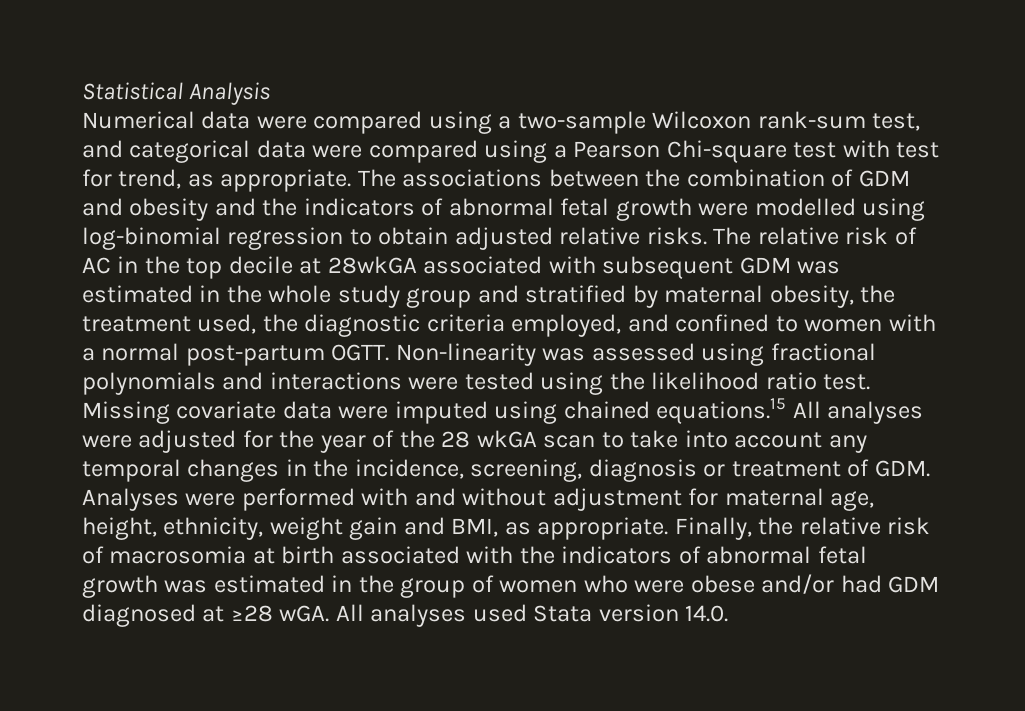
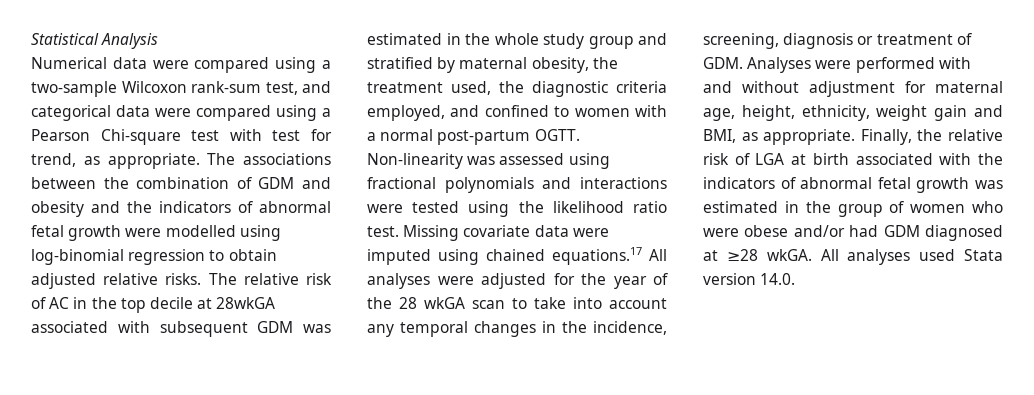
[656,398,787,424] equations.15 -> [552,247,642,265] equations.17
[109,546,247,564] macrosomia -> [755,153,785,165] LGA
[279,605,330,622] wGA. -> [766,249,812,261] wkGA.

